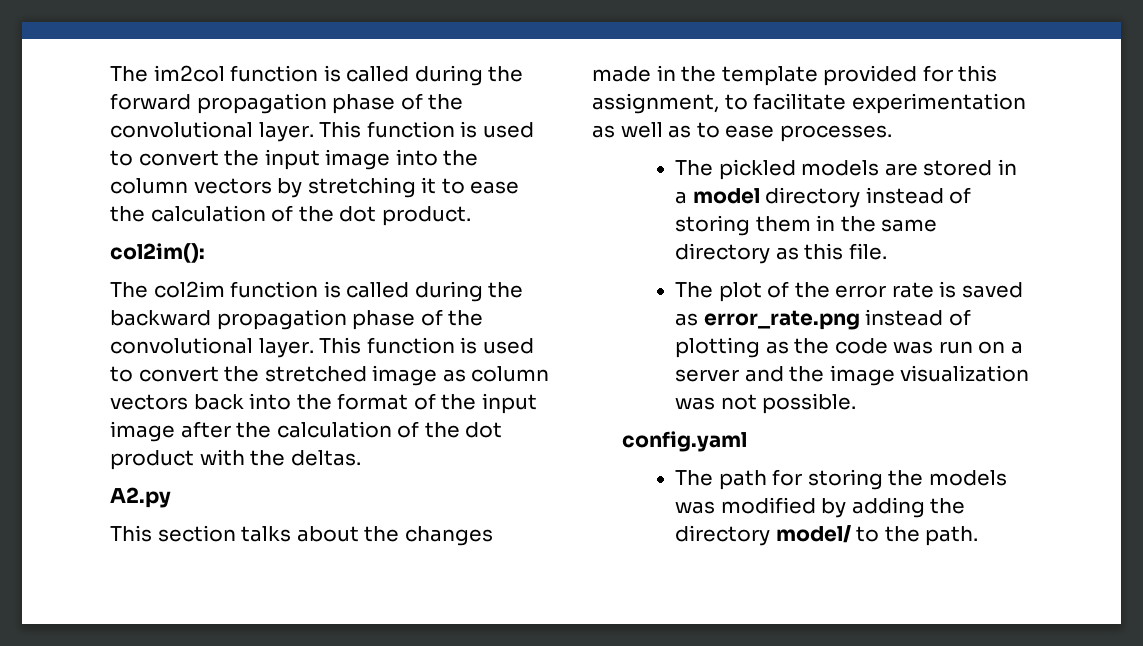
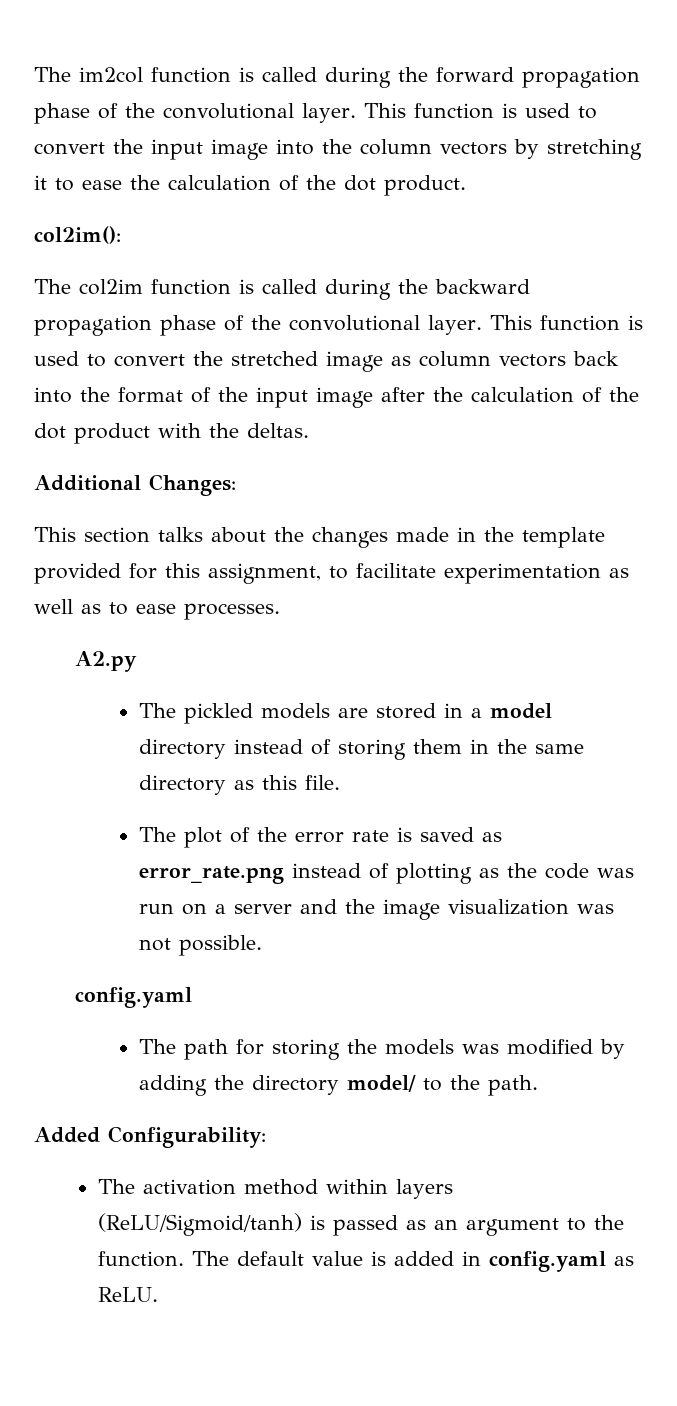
[110,487,171,508] A2.py -> [34,474,236,496] Additional Changes:
(892, 133) none -> [74,651,137,672] // A2.py
(979, 536) none -> [34,1126,266,1148] [98,1179,454,1199] [98,1213,625,1236] [98,1251,635,1272] [98,1287,159,1302] // Added Configurability: // The activation method within layers (ReLU/Sigmoid/tanh) is passed as an argument to the function. The default value is added in config.yaml as ReLU.

